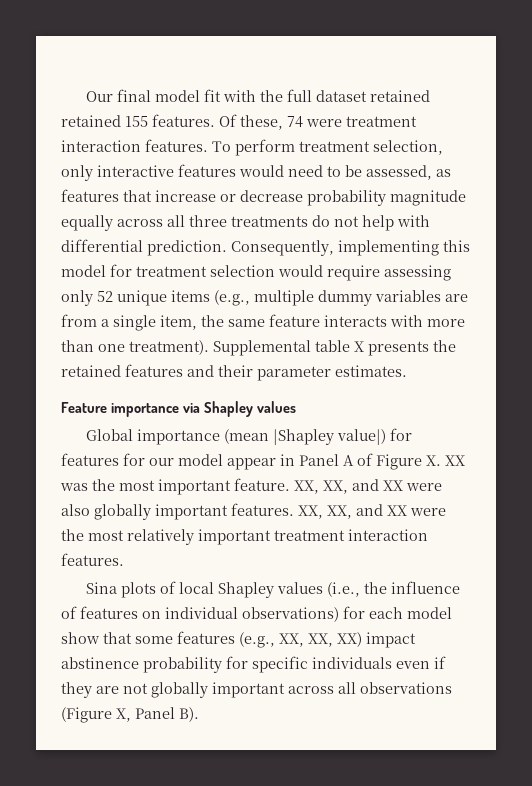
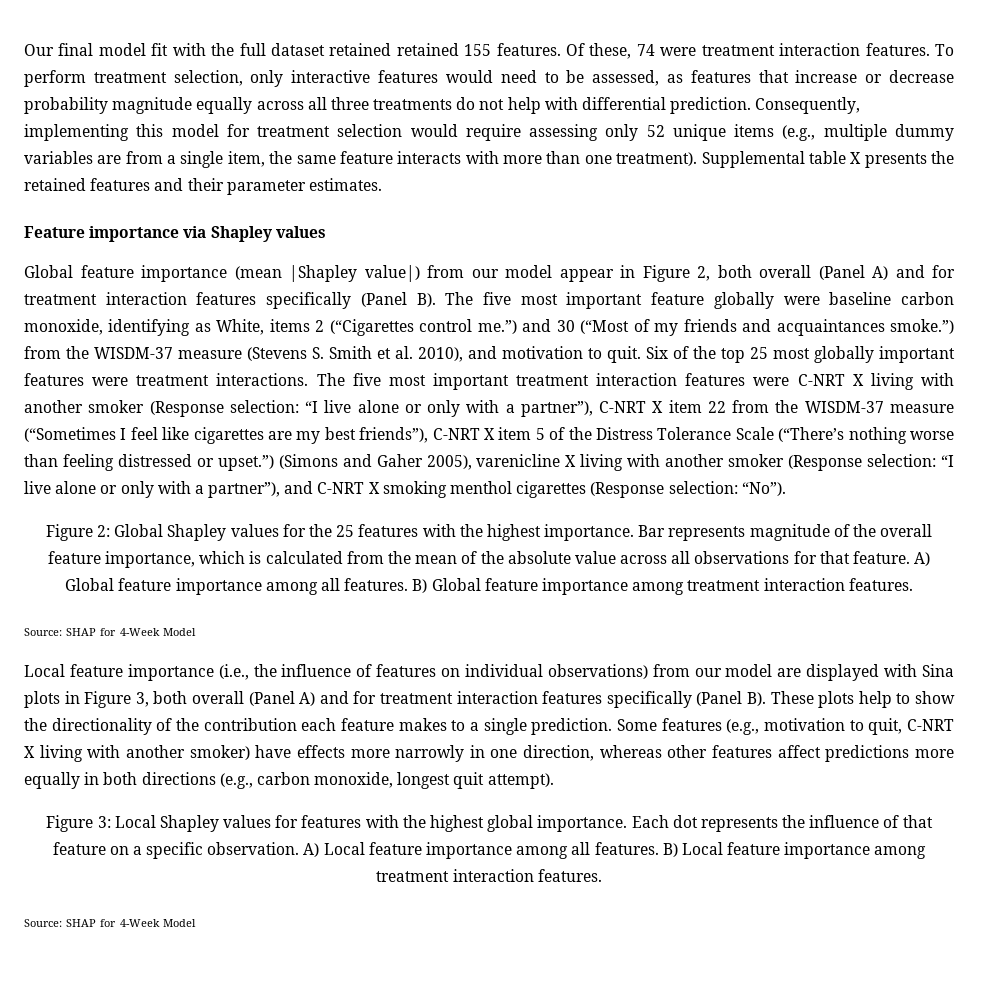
(134, 435) none -> [80,265,134,278] feature
[390,428,413,441] [61,453,145,466] for features for -> [427,265,464,278] from
[299,453,465,470] [60,478,442,495] [61,503,446,520] [61,529,428,545] [61,553,124,566] [86,581,324,598] Panel A of Figure X. XX was the most important feature. XX, XX, and XX were also globally important features. XX, XX, and XX were the most relatively important treatment interaction features. // Sina plots of local Shapley values -> [642,265,955,282] [24,292,954,309] [24,319,955,336] [24,346,955,363] [24,373,954,390] [24,400,955,417] [24,427,954,444] [24,454,955,471] [24,481,786,498] [45,524,933,541] [47,551,931,568] [65,578,913,595] [24,628,196,636] [24,664,214,681] Figure 2, both overall (Panel A) and for treatment interaction features specifically (Panel B). The five most important feature globally were baseline carbon monoxide, identifying as White, items 2 (“Cigarettes control me.”) and 30 (“Most of my friends and acquaintances smoke.”) from the WISDM-37 measure (Stevens S. Smith et al. 2010), and motivation to quit. Six of the top 25 most globally important features were treatment interactions. The five most important treatment interaction features were C-NRT X living with another smoker (Response selection: “I live alone or only with a partner”), C-NRT X item 22 from the WISDM-37 measure (“Sometimes I feel like cigarettes are my best friends”), C-NRT X item 5 of the Distress Tolerance Scale (“There’s nothing worse than feeling distressed or upset.”) (Simons and Gaher 2005), varenicline X living with another smoker (Response selection: “I live alone or only with a partner”), and C-NRT X smoking menthol cigarettes (Response selection: “No”). // Figure 2: Global Shapley values for the 25 features with the highest importance. Bar represents magnitude of the overall feature importance, which is calculated from the mean of the absolute value across all observations for that feature. A) Global feature importance among all features. B) Global feature importance among treatment interaction features. // Source: SHAP for 4-Week Model // Local feature importance
[343,606,452,619] [61,631,416,648] [61,656,446,673] [61,682,452,698] [61,707,199,723] for each model show that some features (e.g., XX, XX, XX) impact abstinence probability for specific individuals even if they are not globally important across all observations (Figure X, Panel B). -> [652,664,954,681] [24,691,956,708] [24,718,954,735] [24,745,954,762] [24,772,554,789] [46,815,933,832] [52,842,927,859] [376,869,602,882] [24,919,196,927] from our model are displayed with Sina plots in Figure 3, both overall (Panel A) and for treatment interaction features specifically (Panel B). These plots help to show the directionality of the contribution each feature makes to a single prediction. Some features (e.g., motivation to quit, C-NRT X living with another smoker) have effects more narrowly in one direction, whereas other features affect predictions more equally in both directions (e.g., carbon monoxide, longest quit attempt). // Figure 3: Local Shapley values for features with the highest global importance. Each dot represents the influence of that feature on a specific observation. A) Local feature importance among all features. B) Local feature importance among treatment interaction features. // Source: SHAP for 4-Week Model

